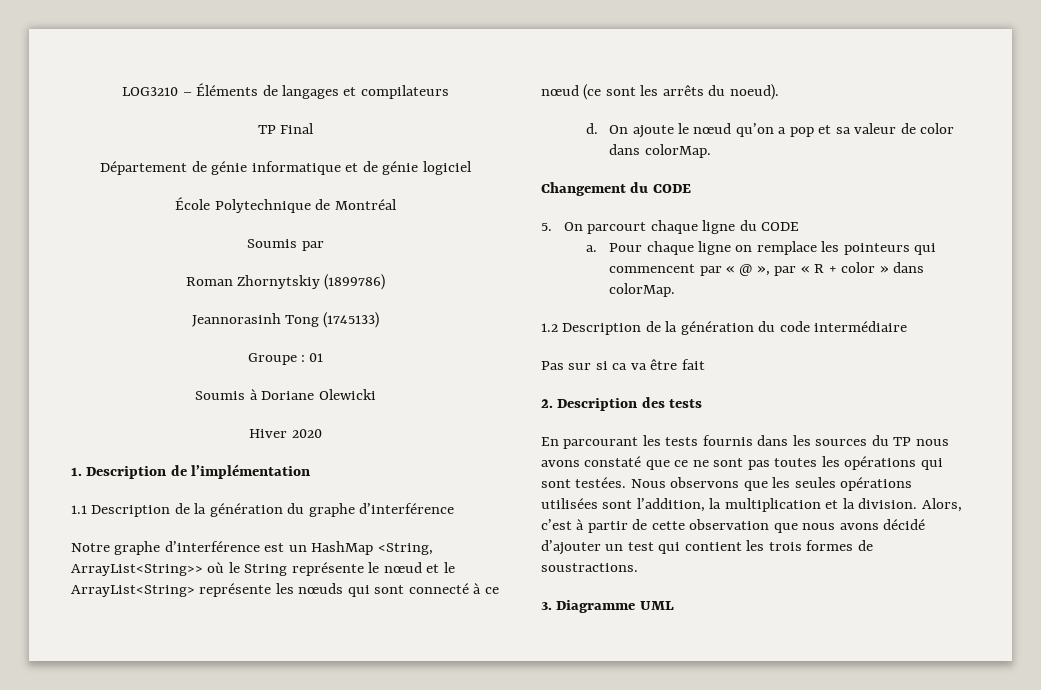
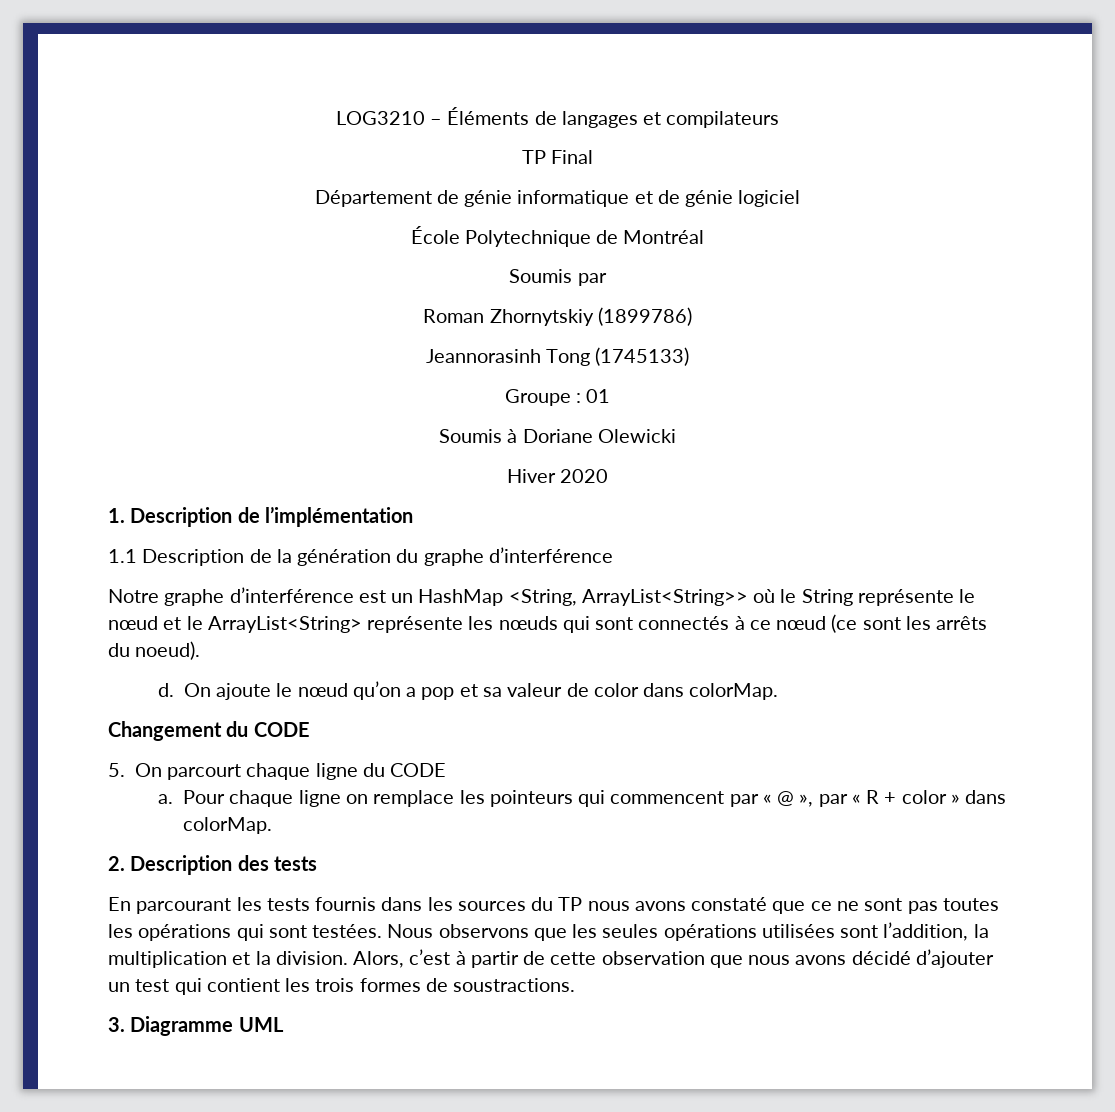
[408,583,469,594] connecté -> [638,616,730,630] connectés
[541,321,908,335] [541,359,705,370] // 1.2 Description de la génération du code intermédiaire // Pas sur si ca va être fait -> (273, 825) none

